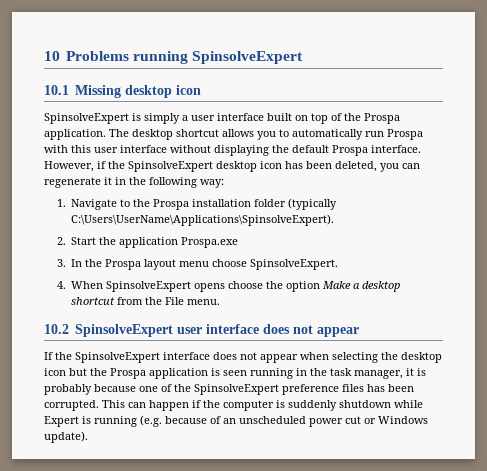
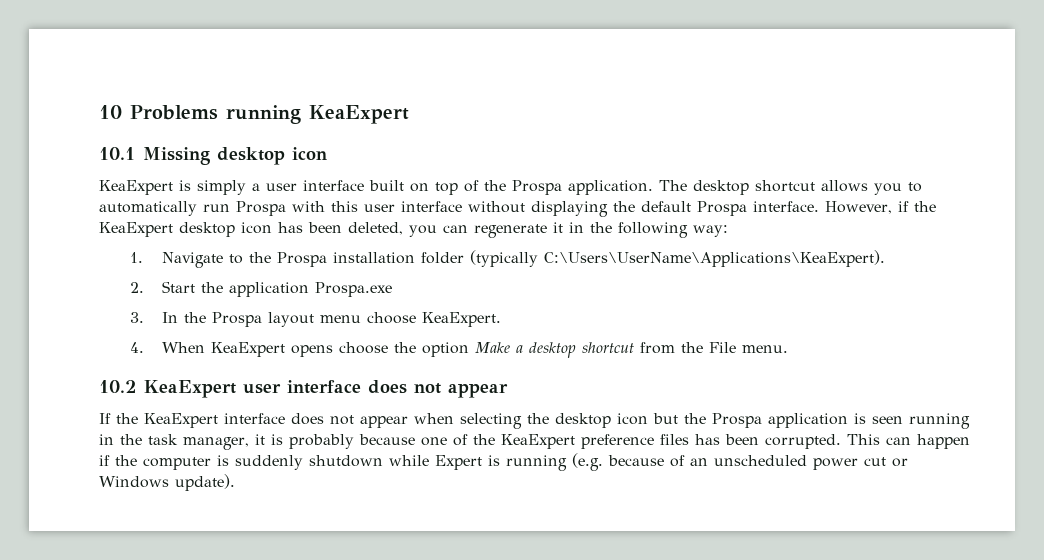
[191,51,303,64] SpinsolveExpert -> [309,105,410,124] KeaExpert
[44,113,129,124] SpinsolveExpert -> [99,180,173,195] KeaExpert
[128,161,213,172] SpinsolveExpert -> [99,222,173,237] KeaExpert
[71,214,335,226] C:\Users\UserName\Applications\SpinsolveExpert). -> [543,250,885,267] C:\Users\UserName\Applications\KeaExpert).
[250,259,339,270] SpinsolveExpert. -> [421,312,501,327] KeaExpert.
[106,281,192,292] SpinsolveExpert -> [210,342,285,357] KeaExpert
[74,324,173,337] SpinsolveExpert -> [144,380,236,398] KeaExpert
[75,352,160,363] SpinsolveExpert -> [144,413,218,428] KeaExpert
[194,384,279,395] SpinsolveExpert -> [501,434,575,449] KeaExpert

